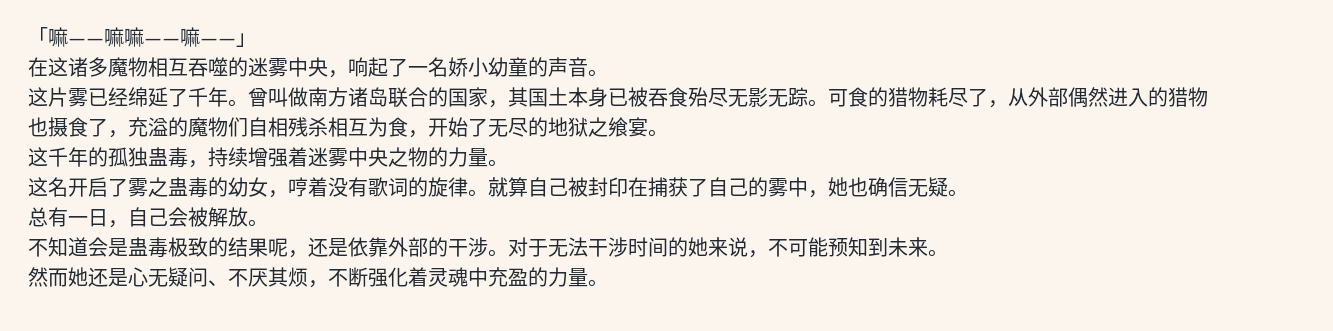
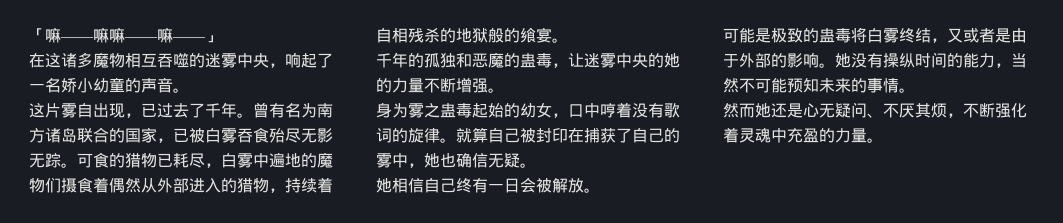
[88,87,168,107] 已经绵延 -> [77,103,189,118] 自出现，已过去
[268,87,308,107] 叫做 -> [269,103,317,118] 有名为
[508,87,648,107] 其国土本身已被 -> [173,128,237,143] 已被白雾
[928,87,1208,108] [28,117,608,138] 耗尽了，从外部偶然进入的猎物也摄食了，充溢的魔物们自相残杀相互为食，开始了无尽的地狱之 -> [157,152,333,168] [29,177,333,193] [376,27,520,43] 已耗尽，白雾中遍地的魔物们摄食着偶然从外部进入的猎物，持续着自相残杀的地狱般的
[28,147,48,167] 这 -> (568, 40) none
[148,147,508,168] [28,177,128,197] 蛊毒，持续增强着迷雾中央之物的力量。 // 这名开启了 -> [456,52,680,68] [376,77,504,93] [376,102,408,118] 和恶魔的蛊毒，让迷雾中央的她的力量不断增强。 // 身为
(208, 187) none -> [472,103,504,118] 起始
(288, 194) none -> [568,103,600,118] 口中
[28,207,268,228] [28,237,928,258] 总有一日，自己会被解放。 // 不知道会是蛊毒极致的结果呢，还是依靠外部的干涉。对于无法干涉时间的她来说，不可能预知到未来 -> [376,177,600,193] [723,27,1027,43] [723,52,1027,68] [723,78,899,93] 她相信自己终有一日会被解放。 // 可能是极致的蛊毒将白雾终结，又或者是由于外部的影响。她没有操纵时间的能力，当然不可能预知未来的事情

